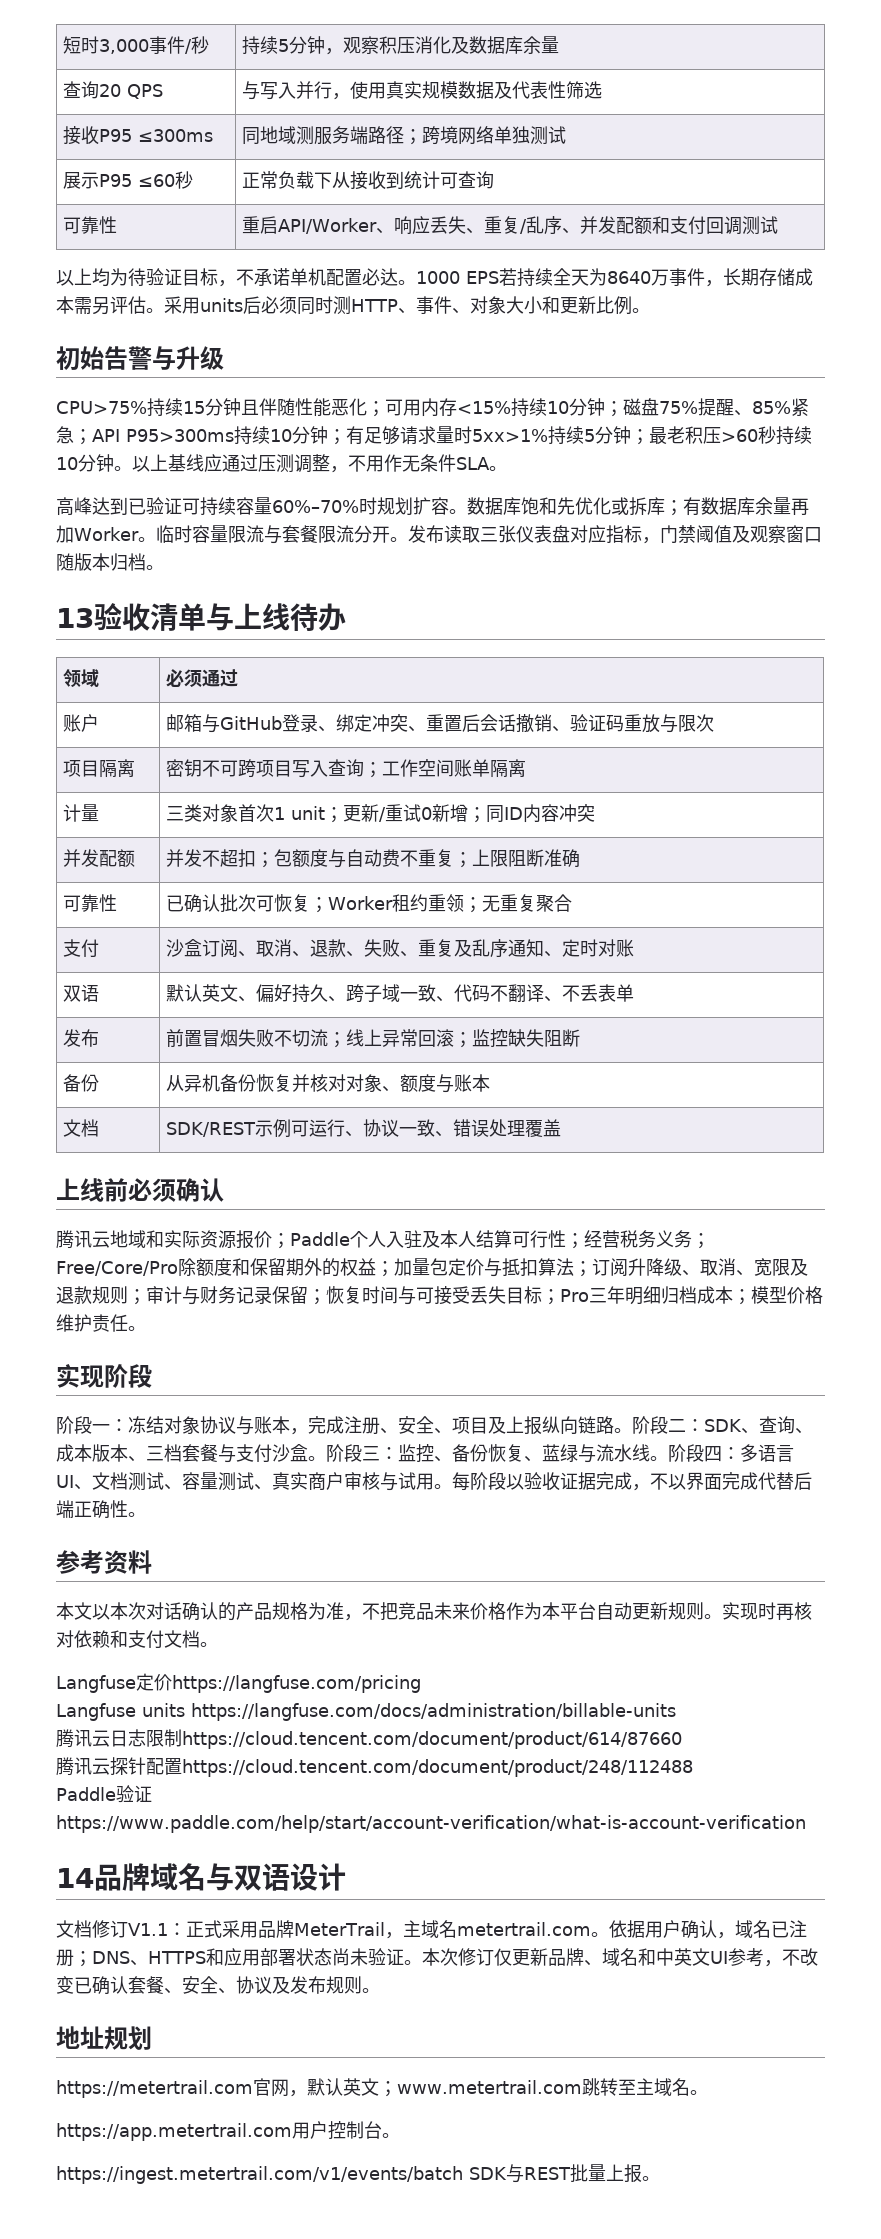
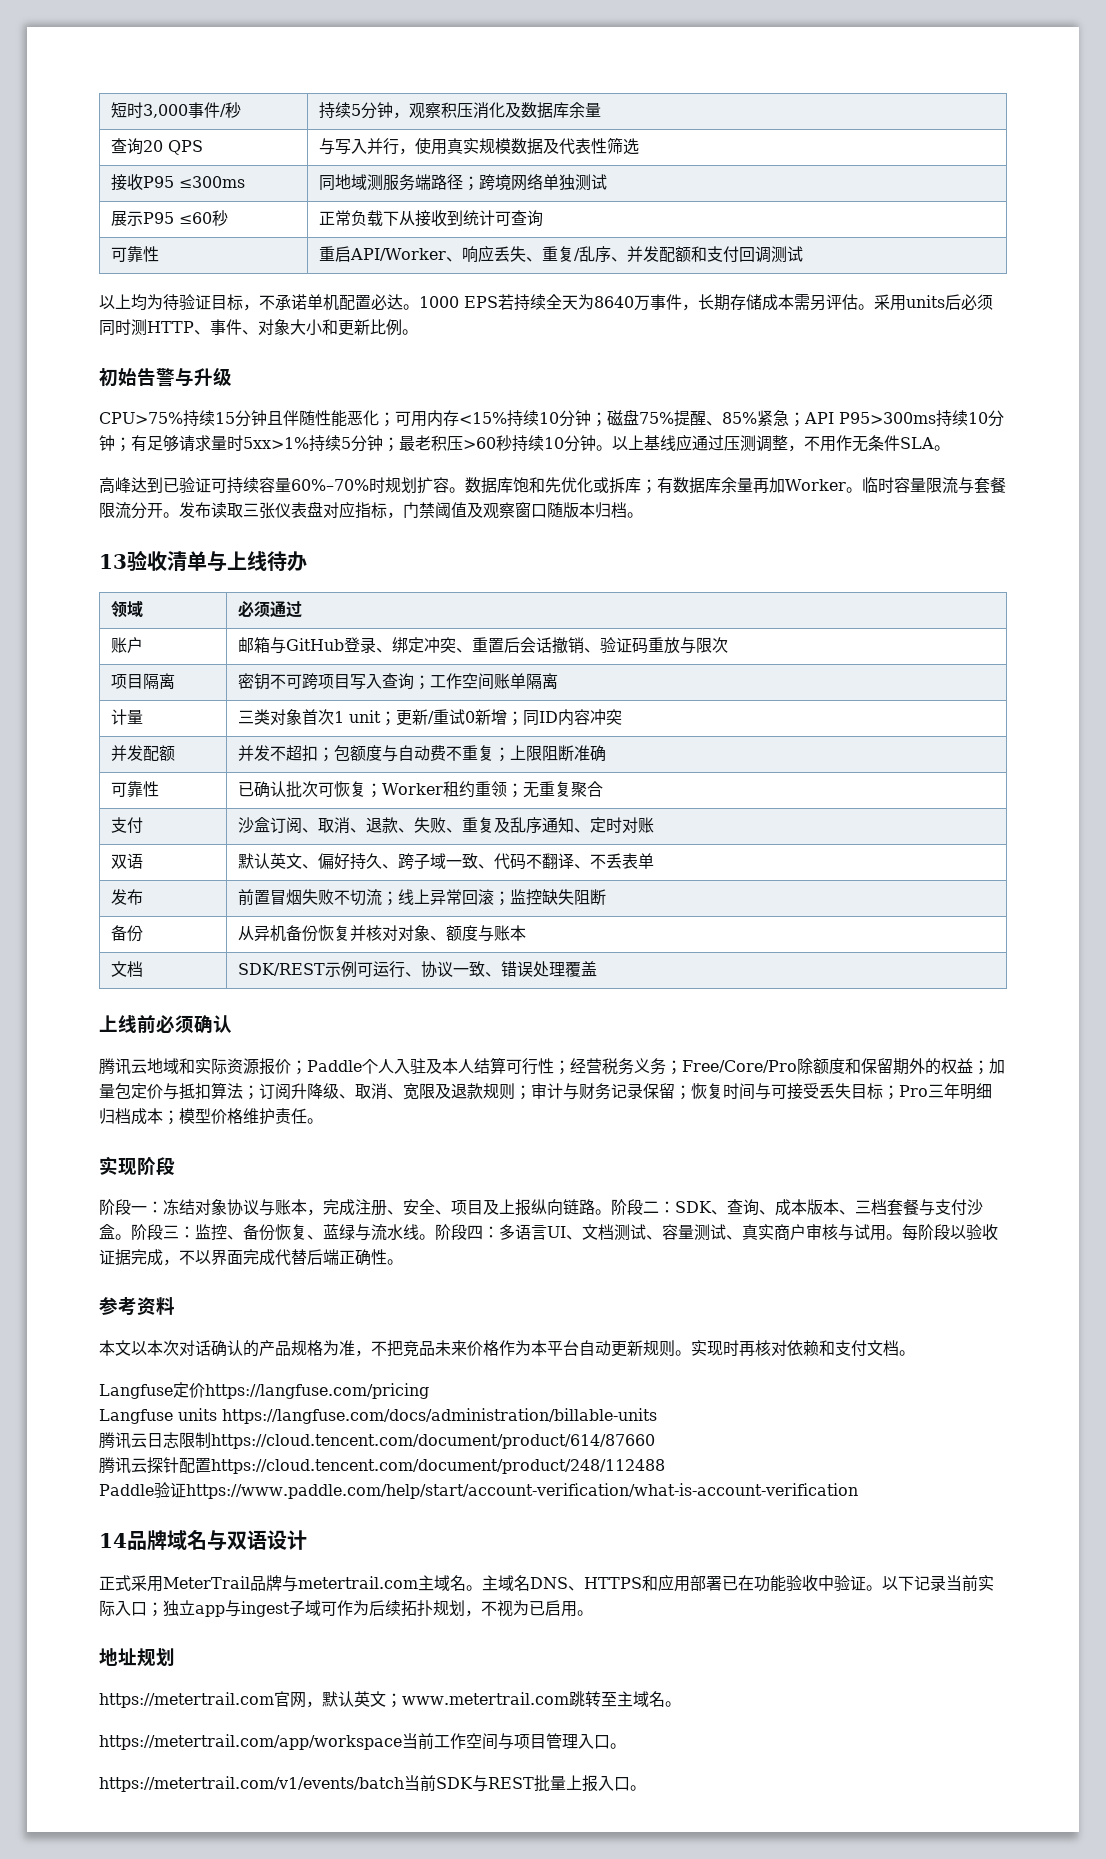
[56,1920,807,1939] [56,1949,92,1967] 文档修订V1.1：正式采用品牌MeterTrail，主域名metertrail.com。依据用户确认，域名已注册； -> [99,1575,530,1592] 正式采用MeterTrail品牌与metertrail.com主域名。主域名
[296,1948,818,1967] [56,1976,362,1995] 状态尚未验证。本次修订仅更新品牌、域名和中英文UI参考，不改变已确认套餐、安全、协议及发布规则 -> [722,1575,994,1592] [99,1600,577,1617] 已在功能验收中验证。以下记录当前实际入口；独立app与ingest子域可作为后续拓扑规划，不视为已启用
[56,2121,400,2141] [56,2166,463,2184] https://app.metertrail.com用户控制台。 // https://ingest.metertrail.com/v1/events/batch -> [99,1733,626,1750] [99,1775,436,1792] https://metertrail.com/app/workspace当前工作空间与项目管理入口。 // https://metertrail.com/v1/events/batch当前
(642, 2173) none -> [598,1776,630,1791] 入口

